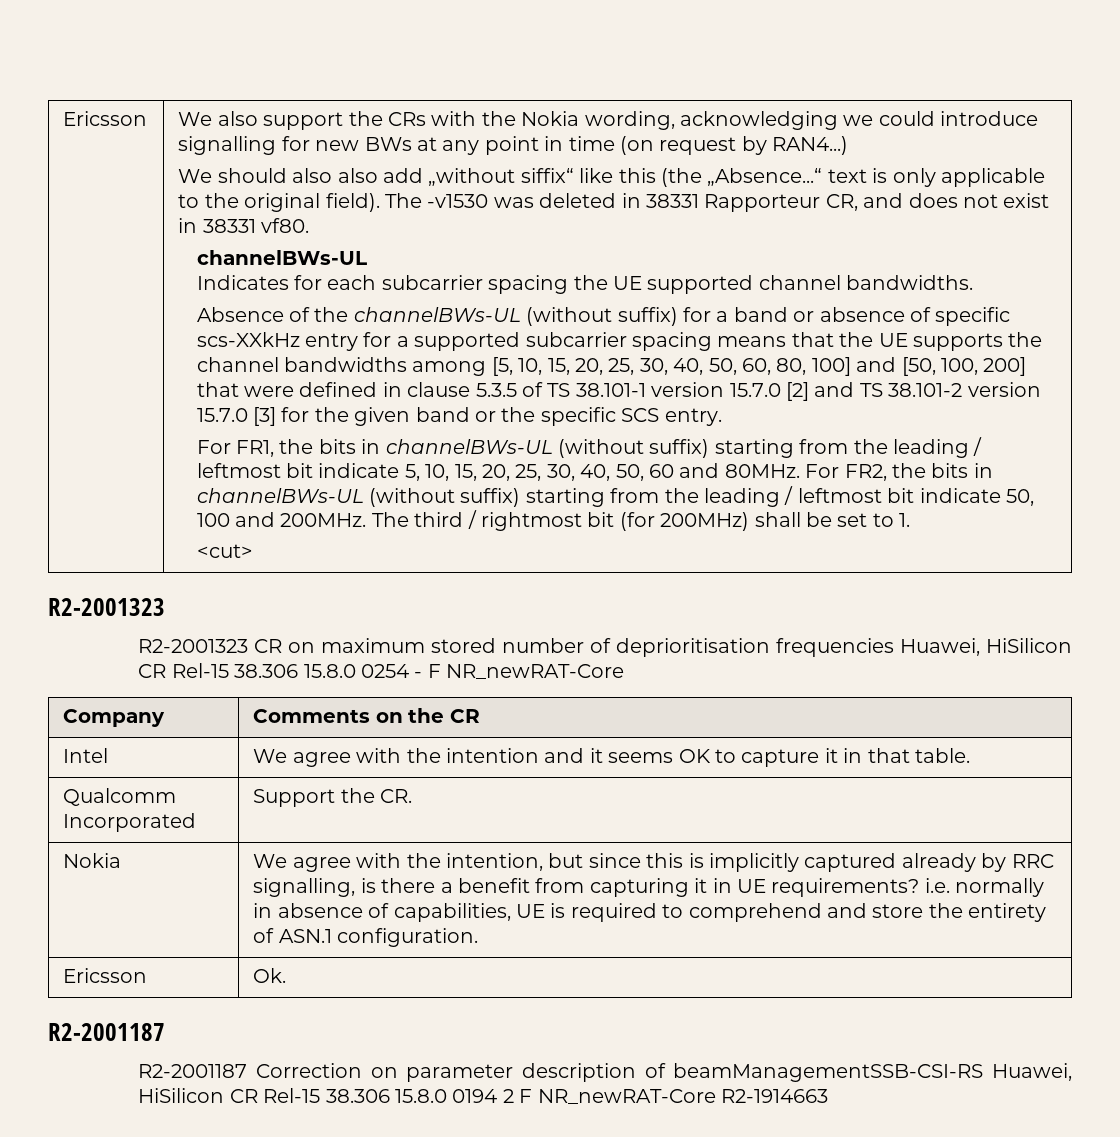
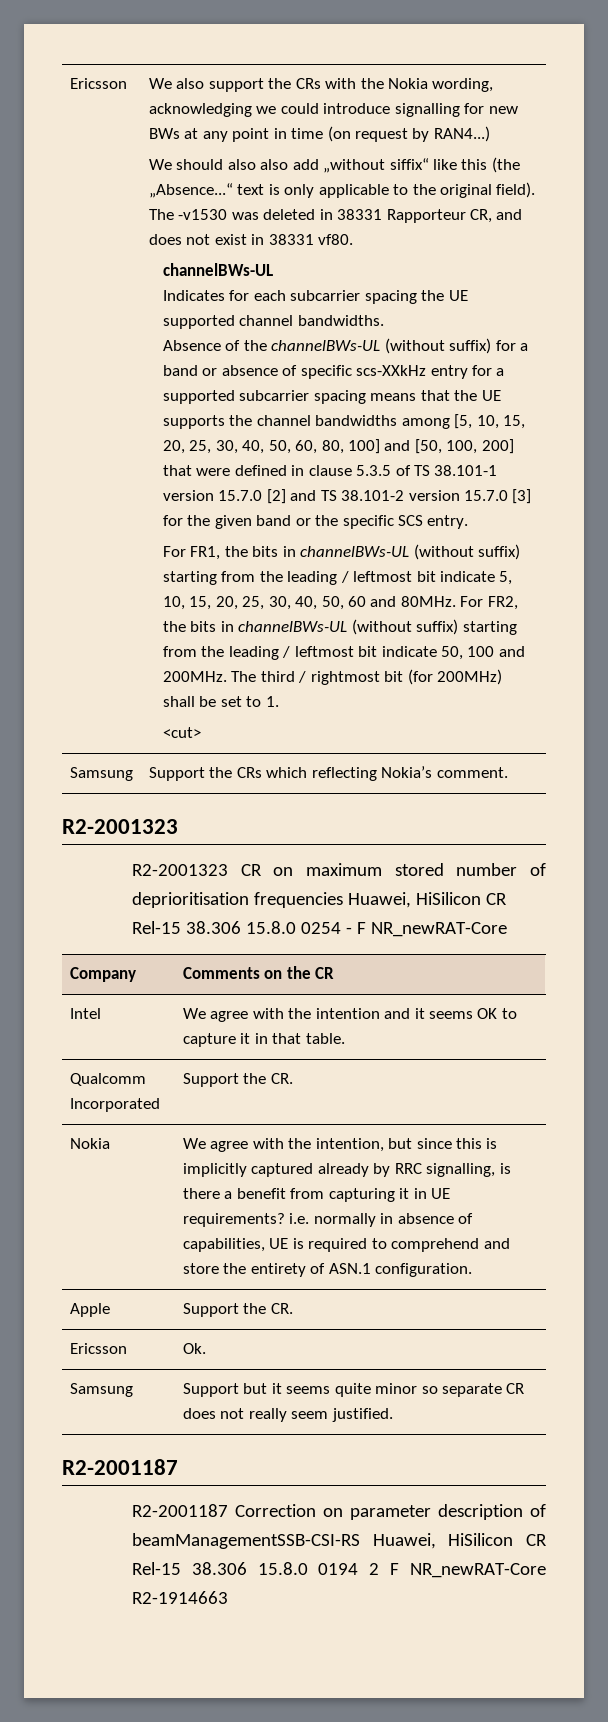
(253, 551) none -> [69,767,133,781] [148,766,508,781] // Samsung | Support the CRs which reflecting Nokia’s comment.
[63,968,148,983] [253,968,287,983] Ericsson | Ok. -> [69,1303,110,1317] [182,1303,293,1317] [69,1343,127,1354] [182,1343,206,1354] [69,1383,133,1397] [182,1383,525,1397] [182,1408,393,1422] Apple | Support the CR. // Ericsson | Ok. // Samsung | Support but it seems quite minor so separate CR does not really seem justified.

